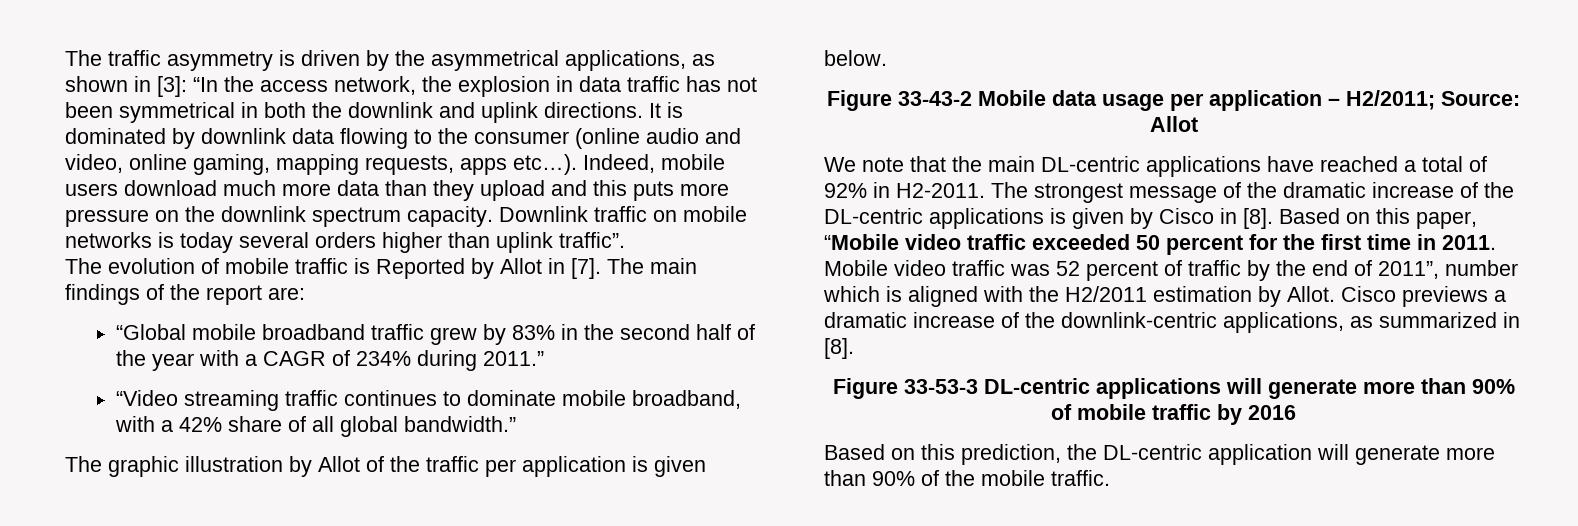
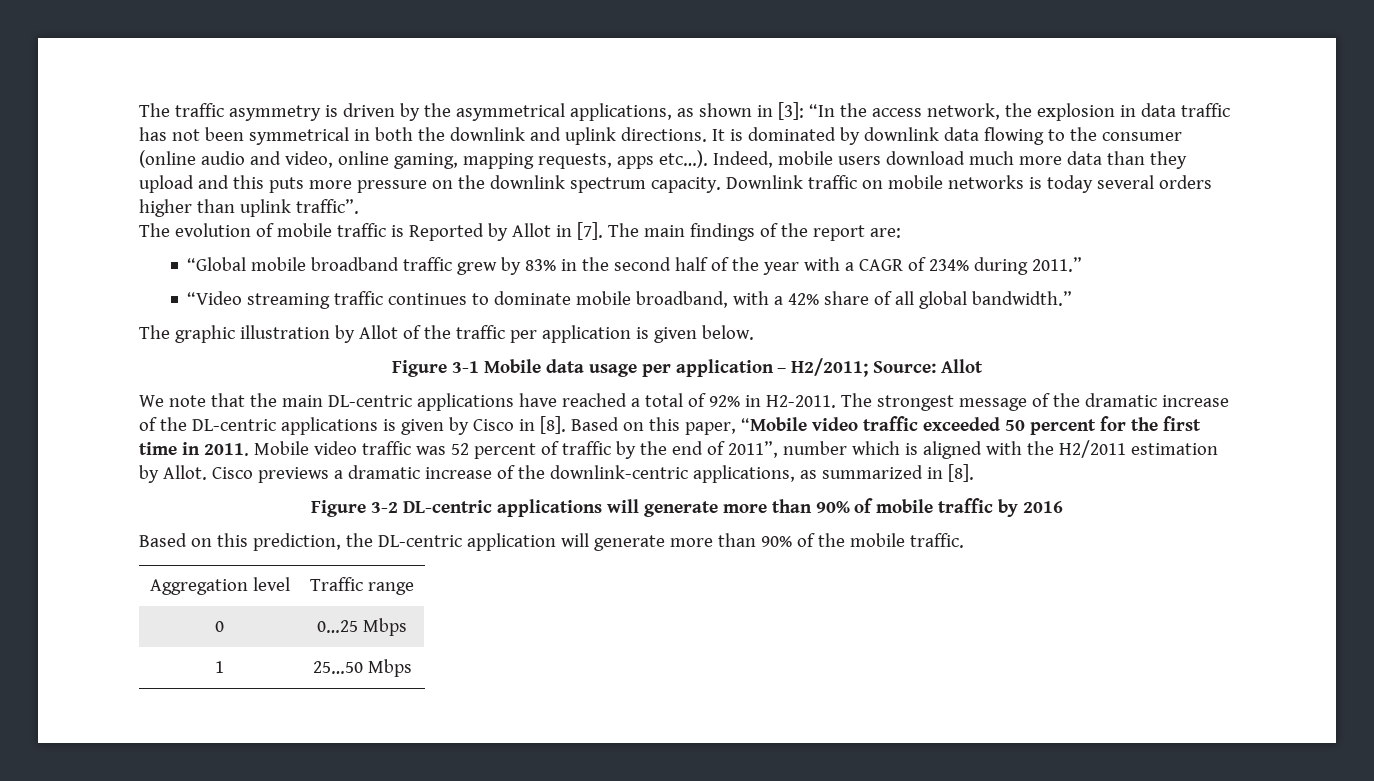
[898,91,972,106] 33-43-2 -> [451,361,479,373] 3-1
[903,379,978,394] 33-53-3 -> [370,502,398,513] 3-2
(1110, 478) none -> [149,577,290,595] [310,577,414,595] [215,621,224,632] [317,618,407,636] [215,661,224,673] [312,659,412,677] // Aggregation level | Traffic range // 0 | 0…25 Mbps // 1 | 25…50 Mbps

